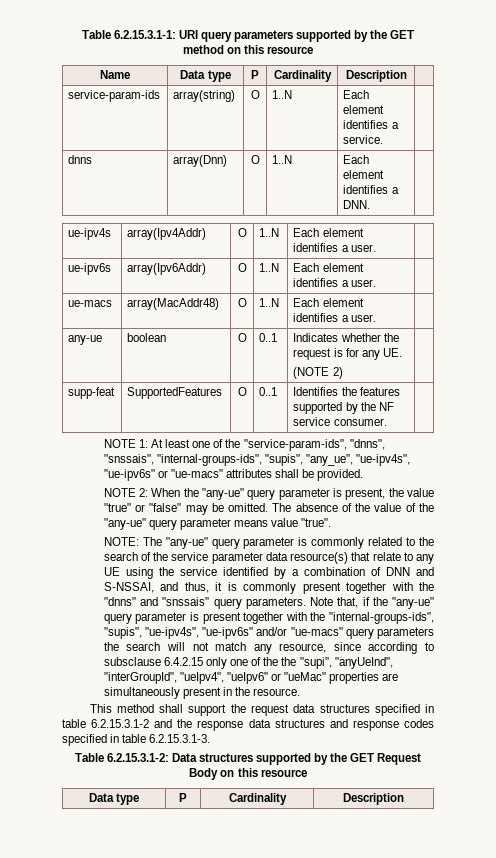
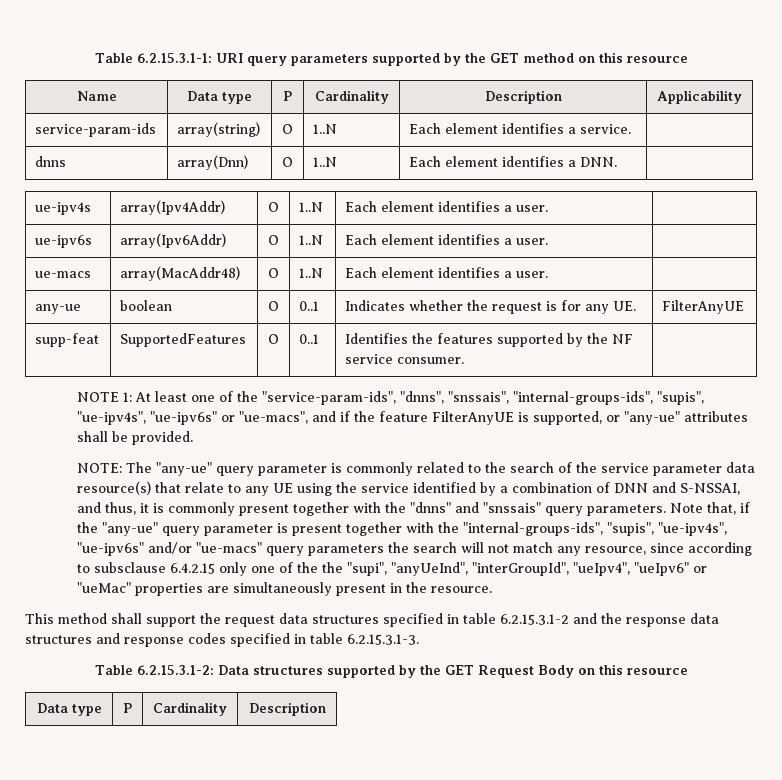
(407, 76) none -> [657,90,742,104] Applicability
[293,367,343,379] // (NOTE 2) | -> [662,300,745,314] | FilterAnyUE
[306,454,354,466] "any_ue", -> (704, 398) none
[171,469,364,481] [103,488,434,500] [103,503,434,515] [103,518,332,530] "ue-macs" attributes shall be provided. // NOTE 2: When the "any-ue" query parameter is present, the value "true" or "false" may be omitted. The absence of the value of the "any-ue" query parameter means value "true". -> [238,411,748,425] [76,431,193,445] "ue-macs", and if the feature FilterAnyUE is supported, or "any-ue" attributes shall be provided.

